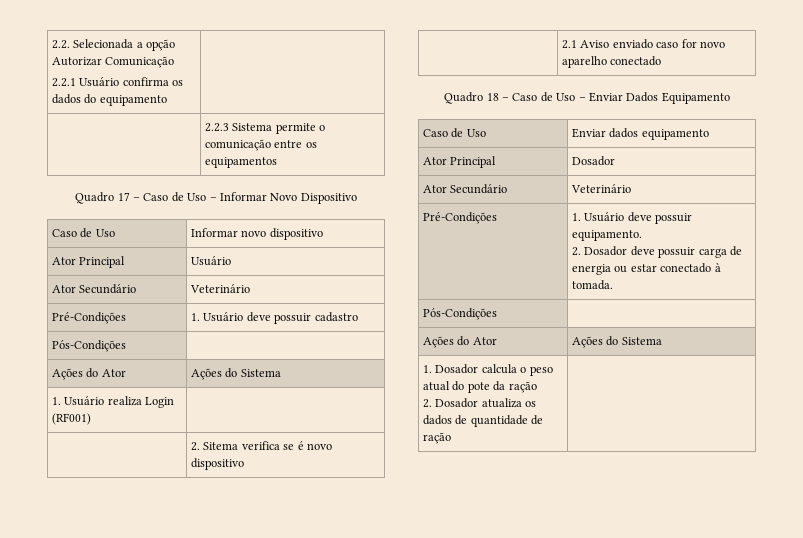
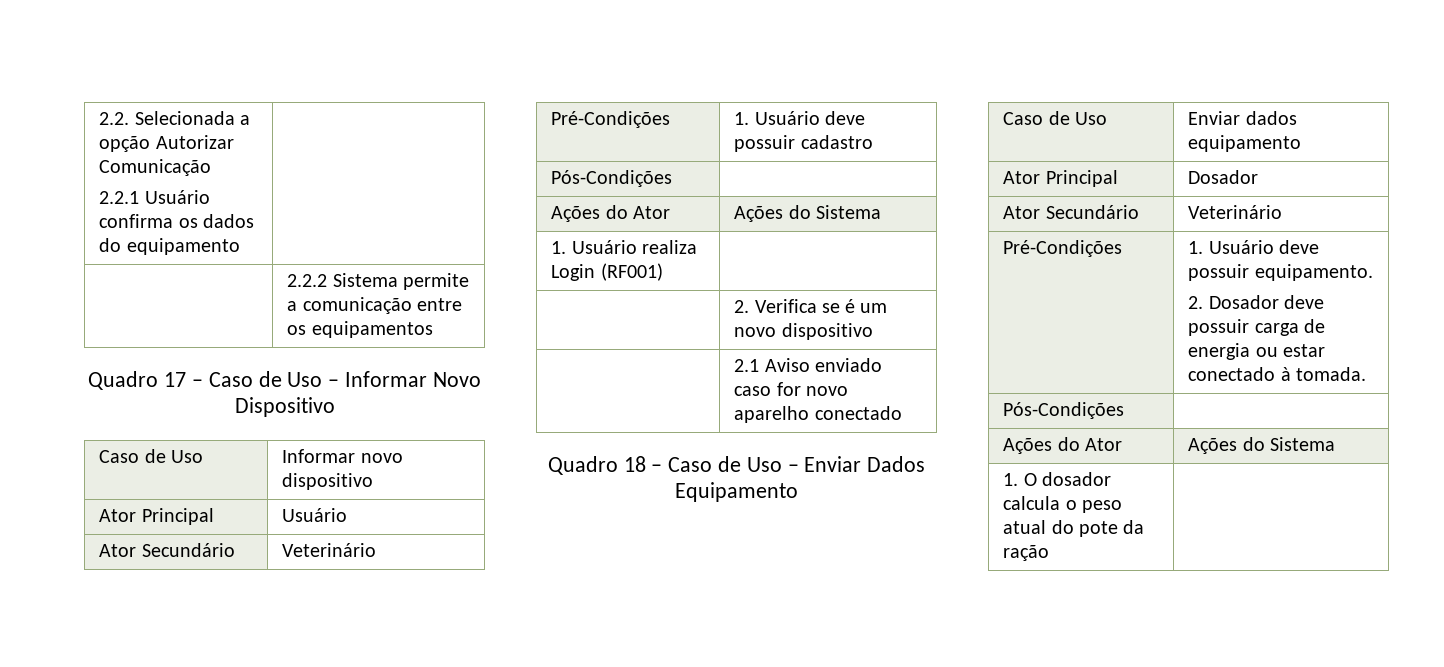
[205,123,230,132] 2.2.3 -> [287,274,328,287] 2.2.2
[319,125,326,131] o -> [287,301,298,311] a
[203,441,280,450] Sitema verifica -> [754,299,817,313] Verifica
(304, 445) none -> [860,303,888,313] um
[435,364,479,374] Dosador -> [1023,472,1111,486] O dosador
[423,398,537,408] [423,415,544,427] [423,432,452,444] // 2. Dosador atualiza os dados de quantidade de ração -> (1050, 553) none

